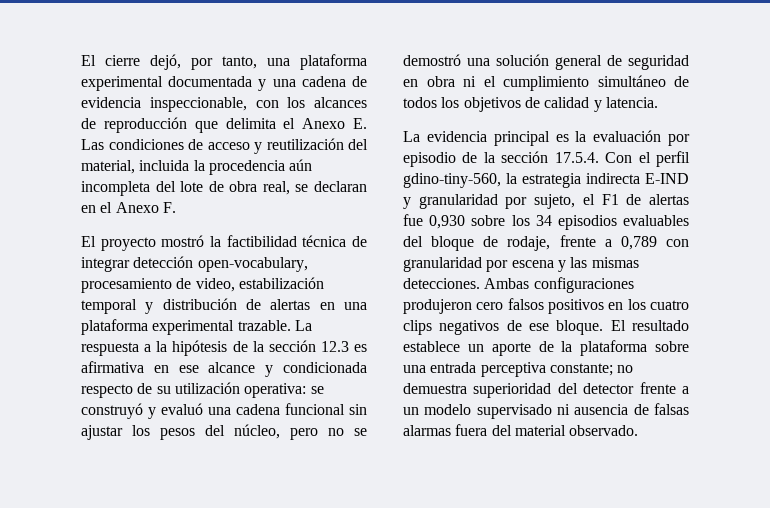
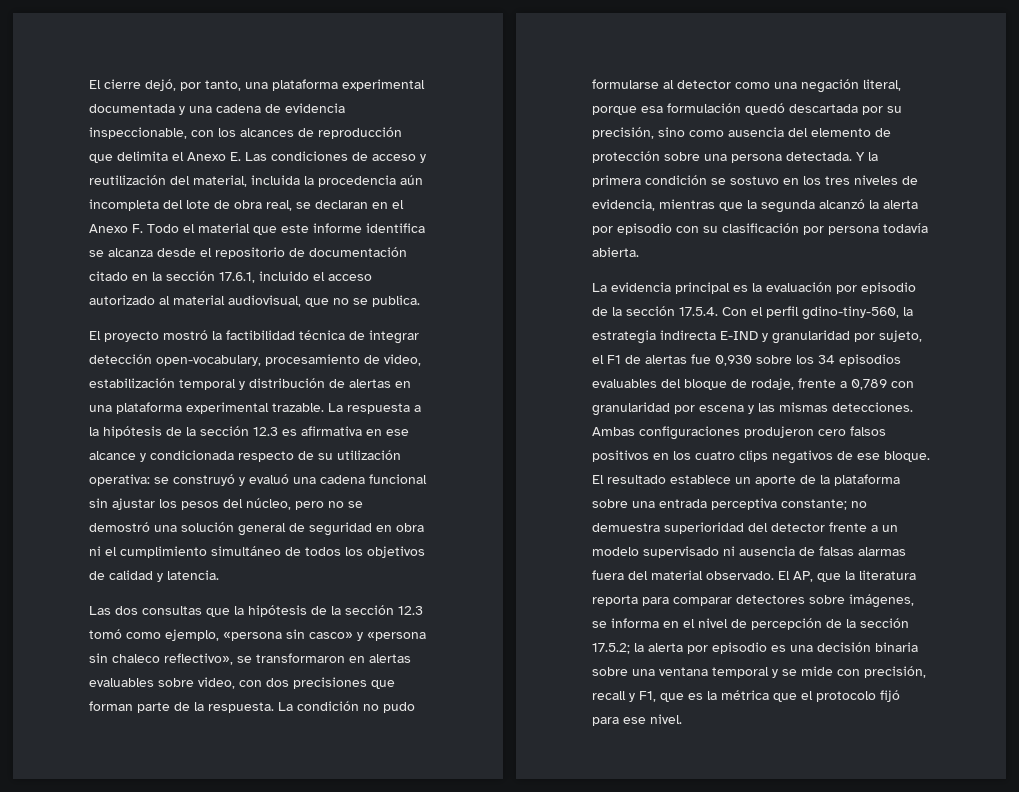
(176, 207) none -> [147,223,425,235] [89,247,407,259] [89,271,372,283] [89,295,420,307] Todo el material que este informe identifica se alcanza desde el repositorio de documentación citado en la sección 17.6.1, incluido el acceso autorizado al material audiovisual, que no se publica.
(658, 102) none -> [89,605,423,617] [89,629,426,641] [89,653,411,665] [89,677,395,689] [89,701,415,713] [592,79,901,93] [592,103,902,115] [592,127,891,139] [592,151,878,163] [592,175,918,187] [592,199,918,213] [592,223,928,235] [592,247,639,257] // Las dos consultas que la hipótesis de la sección 12.3 tomó como ejemplo, «persona sin casco» y «persona sin chaleco reflectivo», se transformaron en alertas evaluables sobre video, con dos precisiones que forman parte de la respuesta. La condición no pudo formularse al detector como una negación literal, porque esa formulación quedó descartada por su precisión, sino como ausencia del elemento de protección sobre una persona detectada. Y la primera condición se sostuvo en los tres niveles de evidencia, mientras que la segunda alcanzó la alerta por episodio con su clasificación por persona todavía abierta.
(639, 430) none -> [778,570,916,582] [592,594,914,608] [592,618,909,630] [592,642,918,654] [592,666,926,678] [592,690,900,702] [592,714,682,726] El AP, que la literatura reporta para comparar detectores sobre imágenes, se informa en el nivel de percepción de la sección 17.5.2; la alerta por episodio es una decisión binaria sobre una ventana temporal y se mide con precisión, recall y F1, que es la métrica que el protocolo fijó para ese nivel.

